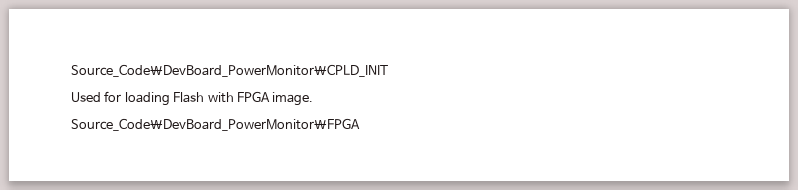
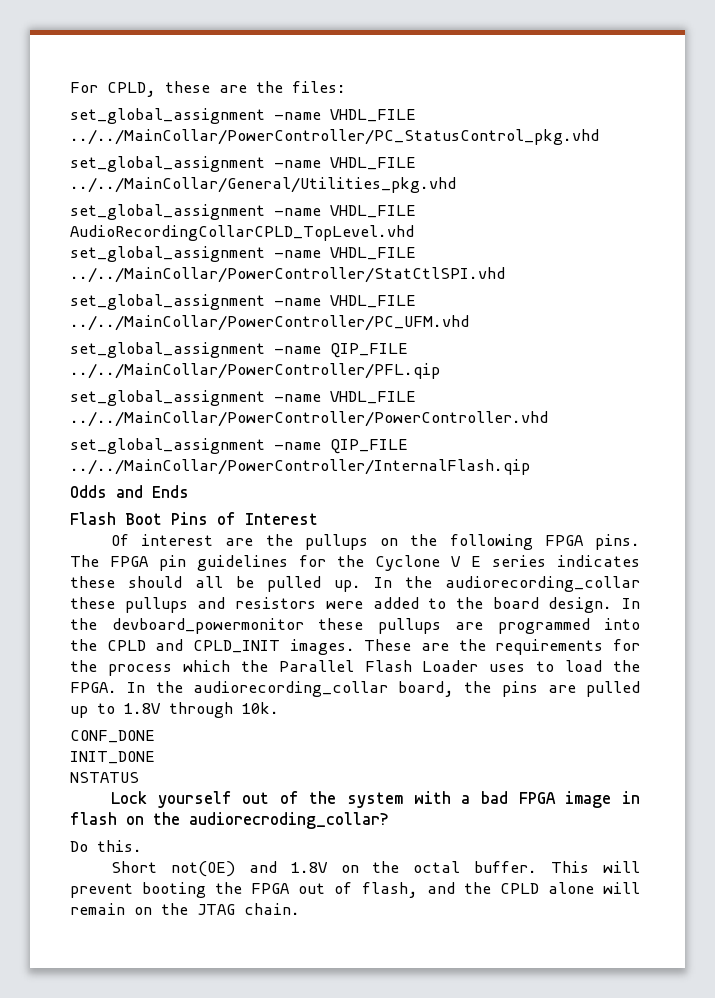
[71,64,388,77] [71,91,314,106] [71,118,360,131] Source_Code\DevBoard_PowerMonitor\CPLD_INIT // Used for loading Flash with FPGA image. // Source_Code\DevBoard_PowerMonitor\FPGA -> [70,81,346,97] [70,108,416,124] [70,129,599,145] [70,156,416,172] [70,177,456,193] [70,204,416,220] [70,225,414,241] [70,246,416,262] [70,267,505,283] [70,294,416,310] [70,315,469,331] [70,342,408,358] [70,363,440,379] [70,390,416,406] [70,411,548,427] [70,438,408,454] [70,459,530,475] [70,485,189,498] [70,512,318,525] [110,534,640,550] [70,555,640,571] [70,576,640,592] [70,597,640,613] [70,618,640,634] [70,639,640,655] [70,660,640,676] [70,681,640,697] [70,702,279,718] [70,730,155,743] [70,751,155,764] [70,772,139,783] [110,791,640,808] [70,812,389,829] [70,840,142,852] [110,861,640,877] [70,882,640,898] [70,903,300,915] For CPLD, these are the files: // set_global_assignment -name VHDL_FILE ../../MainCollar/PowerController/PC_StatusControl_pkg.vhd // set_global_assignment -name VHDL_FILE ../../MainCollar/General/Utilities_pkg.vhd // set_global_assignment -name VHDL_FILE AudioRecordingCollarCPLD_TopLevel.vhd // set_global_assignment -name VHDL_FILE ../../MainCollar/PowerController/StatCtlSPI.vhd // set_global_assignment -name VHDL_FILE ../../MainCollar/PowerController/PC_UFM.vhd // set_global_assignment -name QIP_FILE ../../MainCollar/PowerController/PFL.qip // set_global_assignment -name VHDL_FILE ../../MainCollar/PowerController/PowerController.vhd // set_global_assignment -name QIP_FILE ../../MainCollar/PowerController/InternalFlash.qip // Odds and Ends // Flash Boot Pins of Interest // Of interest are the pullups on the following FPGA pins. The FPGA pin guidelines for the Cyclone V E series indicates these should all be pulled up. In the audiorecording_collar these pullups and resistors were added to the board design. In the devboard_powermonitor these pullups are programmed into the CPLD and CPLD_INIT images. These are the requirements for the process which the Parallel Flash Loader uses to load the FPGA. In the audiorecording_collar board, the pins are pulled up to 1.8V through 10k. // CONF_DONE // INIT_DONE // NSTATUS // Lock yourself out of the system with a bad FPGA image in flash on the audiorecroding_collar? // Do this. // Short not(OE) and 1.8V on the octal buffer. This will prevent booting the FPGA out of flash, and the CPLD alone will remain on the JTAG chain.

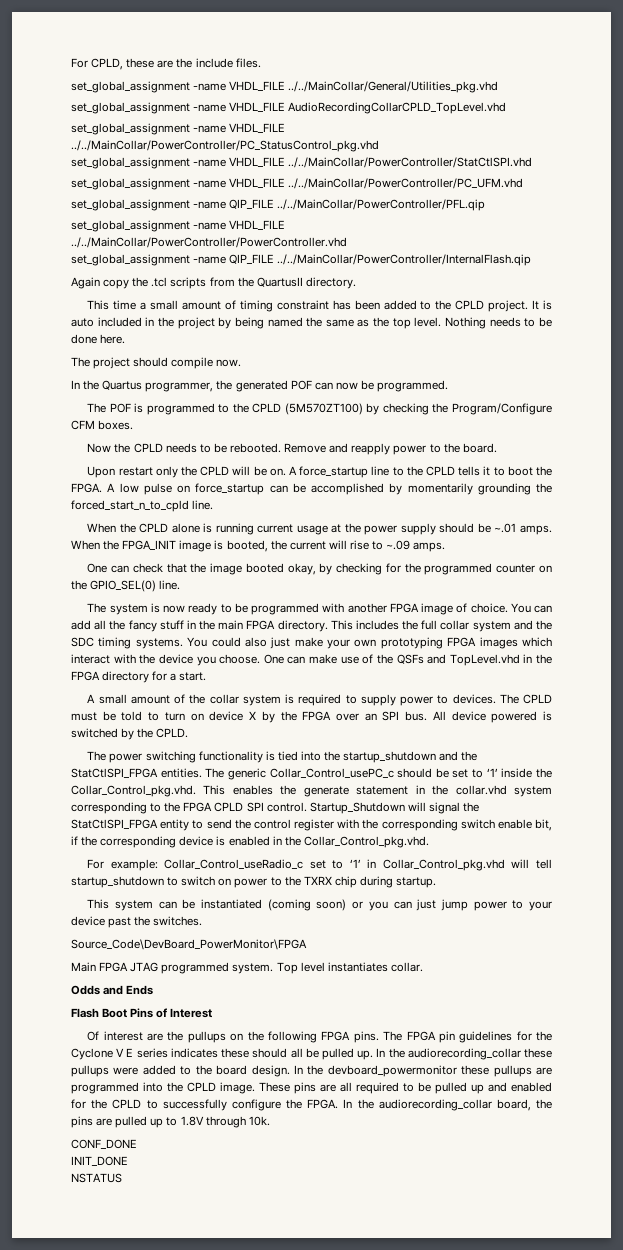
[292,81,346,93] [70,108,416,124] [70,129,599,145] files: // set_global_assignment -name VHDL_FILE ../../MainCollar/PowerController/PC_StatusControl_pkg.vhd -> [195,58,261,68] include files.
(414, 233) none -> [71,123,286,135] [71,140,379,152] // set_global_assignment -name VHDL_FILE ../../MainCollar/PowerController/PC_StatusControl_pkg.vhd
(530, 467) none -> [71,277,356,289] [87,300,553,312] [71,317,552,329] [71,334,126,344] [71,357,242,369] [71,380,449,392] [87,403,552,415] [71,420,134,430] [87,443,497,455] [87,466,552,478] [71,483,552,495] [71,500,214,512] [87,523,553,535] [71,540,446,552] [87,563,552,575] [71,580,181,592] [87,603,552,615] [71,620,553,632] [71,637,552,649] [71,654,552,666] [71,671,207,683] [87,694,552,706] [71,711,552,723] [71,728,189,740] [87,751,478,763] [71,768,552,780] [71,785,552,797] [71,802,480,814] [71,819,552,831] [71,836,429,848] [87,859,552,871] [71,876,437,888] [87,899,552,911] [71,916,203,928] [71,939,307,950] [71,962,423,974] // Again copy the .tcl scripts from the QuartusII directory. // This time a small amount of timing constraint has been added to the CPLD project. It is auto included in the project by being named the same as the top level. Nothing needs to be done here. // The project should compile now. // In the Quartus programmer, the generated POF can now be programmed. // The POF is programmed to the CPLD (5M570ZT100) by checking the Program/Configure CFM boxes. // Now the CPLD needs to be rebooted. Remove and reapply power to the board. // Upon restart only the CPLD will be on. A force_startup line to the CPLD tells it to boot the FPGA. A low pulse on force_startup can be accomplished by momentarily grounding the forced_start_n_to_cpld line. // When the CPLD alone is running current usage at the power supply should be ~.01 amps. When the FPGA_INIT image is booted, the current will rise to ~.09 amps. // One can check that the image booted okay, by checking for the programmed counter on the GPIO_SEL(0) line. // The system is now ready to be programmed with another FPGA image of choice. You can add all the fancy stuff in the main FPGA directory. This includes the full collar system and the SDC timing systems. You could also just make your own prototyping FPGA images which interact with the device you choose. One can make use of the QSFs and TopLevel.vhd in the FPGA directory for a start. // A small amount of the collar system is required to supply power to devices. The CPLD must be told to turn on device X by the FPGA over an SPI bus. All device powered is switched by the CPLD. // The power switching functionality is tied into the startup_shutdown and the StatCtlSPI_FPGA entities. The generic Collar_Control_usePC_c should be set to ‘1’ inside the Collar_Control_pkg.vhd. This enables the generate statement in the collar.vhd system corresponding to the FPGA CPLD SPI control. Startup_Shutdown will signal the StatCtlSPI_FPGA entity to send the control register with the corresponding switch enable bit, if the corresponding device is enabled in the Collar_Control_pkg.vhd. // For example: Collar_Control_useRadio_c set to ‘1’ in Collar_Control_pkg.vhd will tell startup_shutdown to switch on power to the TXRX chip during startup. // This system can be instantiated (coming soon) or you can just jump power to your device past the switches. // Source_Code\DevBoard_PowerMonitor\FPGA // Main FPGA JTAG programmed system. Top level instantiates collar.
[197,597,317,609] and resistors -> (109, 1071) none
[155,639,640,655] [70,660,603,676] and CPLD_INIT images. These are the requirements for the process which the Parallel Flash Loader uses to load -> [220,1082,552,1094] [71,1099,281,1111] image. These pins are all required to be pulled up and enabled for the CPLD to successfully configure
[110,791,640,808] [70,812,389,829] [70,840,142,852] [110,861,640,877] [70,882,640,898] [70,903,300,915] // Lock yourself out of the system with a bad FPGA image in flash on the audiorecroding_collar? // Do this. // Short not(OE) and 1.8V on the octal buffer. This will prevent booting the FPGA out of flash, and the CPLD alone will remain on the JTAG chain. -> (122, 1178) none

